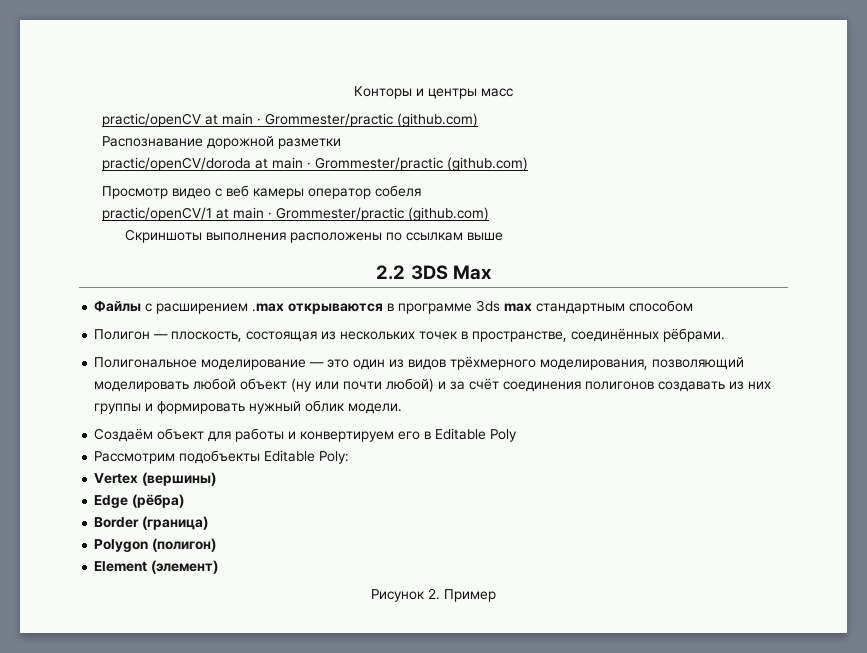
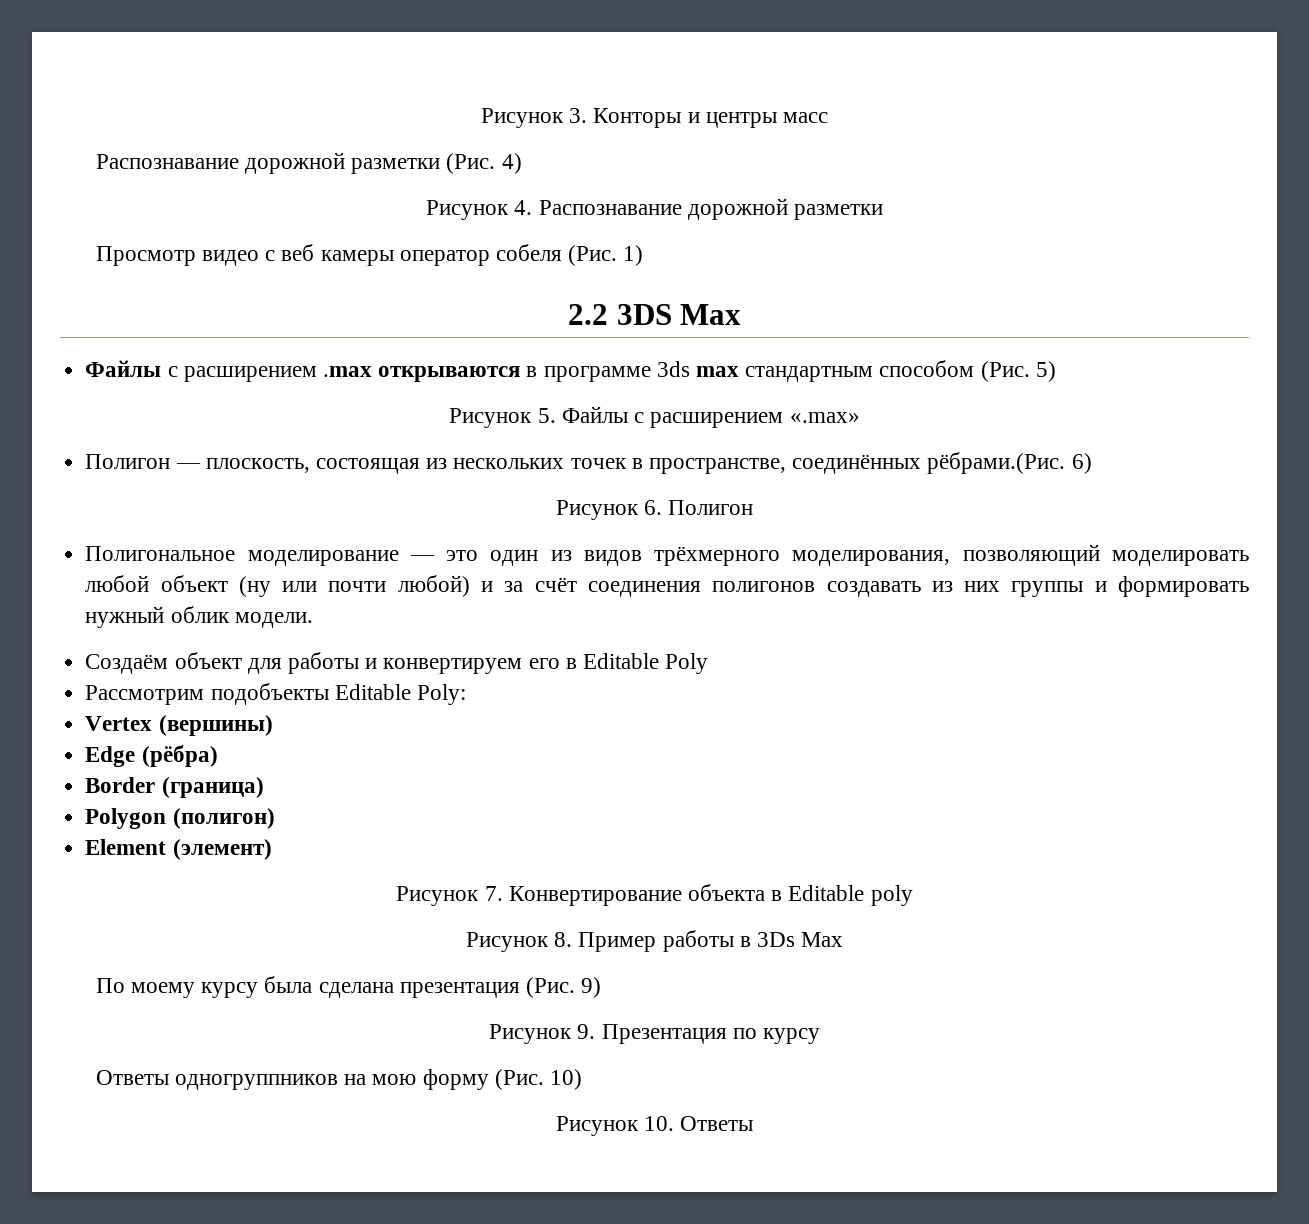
(354, 92) none -> [480,108,588,128] Рисунок 3.
[101,113,478,127] [101,136,341,149] [101,157,528,171] practic/openCV at main · Grommester/practic (github.com) // Распознавание дорожной разметки // practic/openCV/doroda at main · Grommester/practic (github.com) -> [95,152,522,174] [426,198,883,220] Распознавание дорожной разметки (Рис. 4) // Рисунок 4. Распознавание дорожной разметки
[101,207,489,221] [124,229,503,243] // practic/openCV/1 at main · Grommester/practic (github.com) // Скриншоты выполнения расположены по ссылкам выше -> [568,245,644,266] (Рис. 1)
(694, 306) none -> [980,361,1056,382] [449,406,860,428] (Рис. 5) // Рисунок 5. Файлы с расширением «.max»
[663,328,726,342] рёбрами. -> [927,452,1092,474] [555,500,754,520] рёбрами.(Рис. 6) // Рисунок 6. Полигон
[428,588,496,602] 2. Пример -> [484,884,913,906] [465,930,844,952] [95,976,602,998] [489,1024,820,1044] [95,1069,582,1090] [555,1116,754,1136] 7. Конвертирование объекта в Editable poly // Рисунок 8. Пример работы в 3Ds Max // По моему курсу была сделана презентация (Рис. 9) // Рисунок 9. Презентация по курсу // Ответы одногруппников на мою форму (Рис. 10) // Рисунок 10. Ответы

